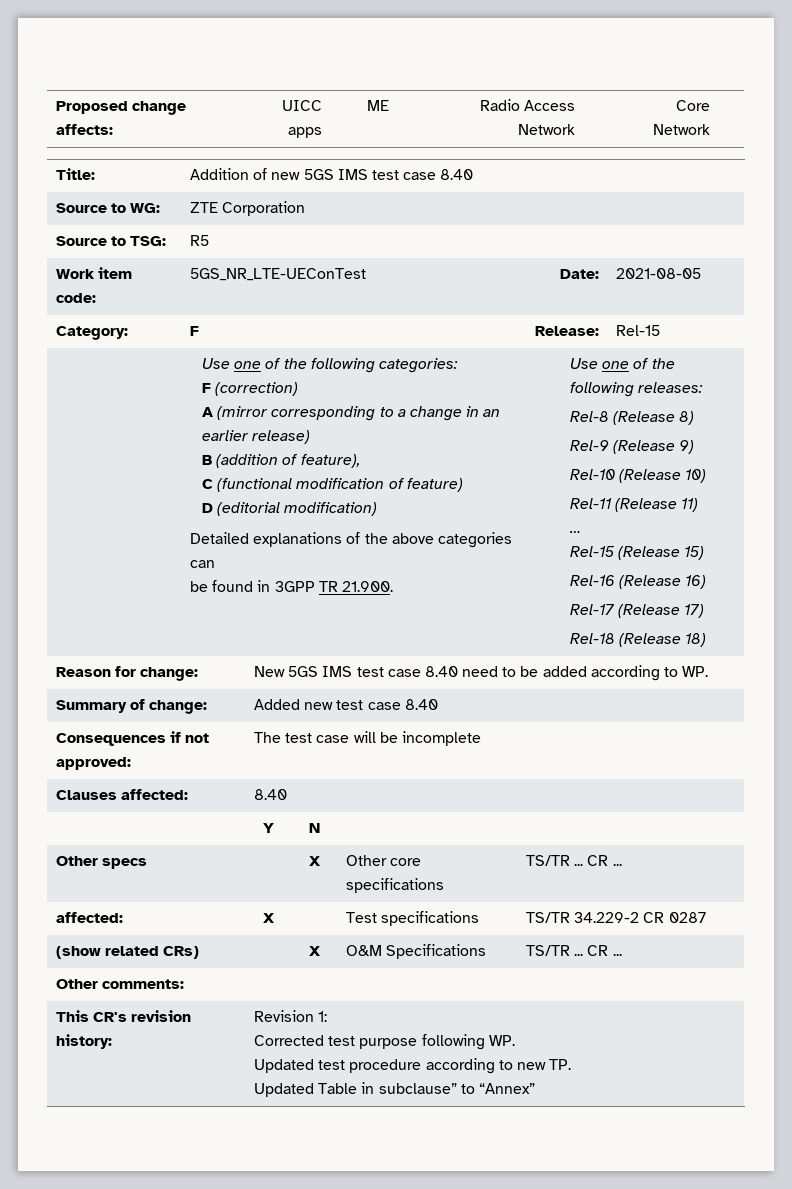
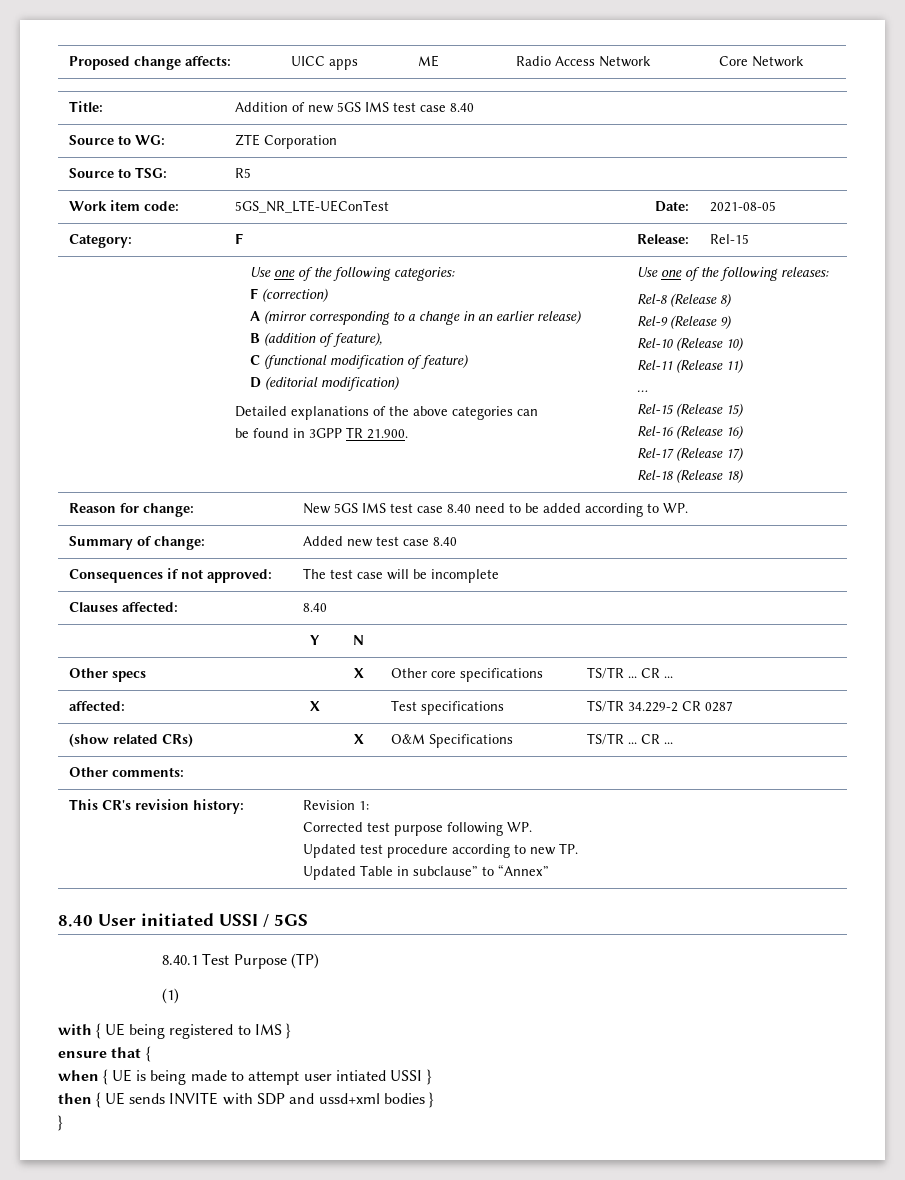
(535, 1088) none -> [58,913,308,928] [161,953,319,969] [161,988,179,1004] [58,1023,292,1039] [58,1046,151,1062] [58,1069,432,1085] [58,1092,435,1108] [58,1115,63,1131] // 8.40 User initiated USSI / 5GS // 8.40.1 Test Purpose (TP) // (1) // with { UE being registered to IMS } // ensure that { // when { UE is being made to attempt user intiated USSI } // then { UE sends INVITE with SDP and ussd+xml bodies } // }

